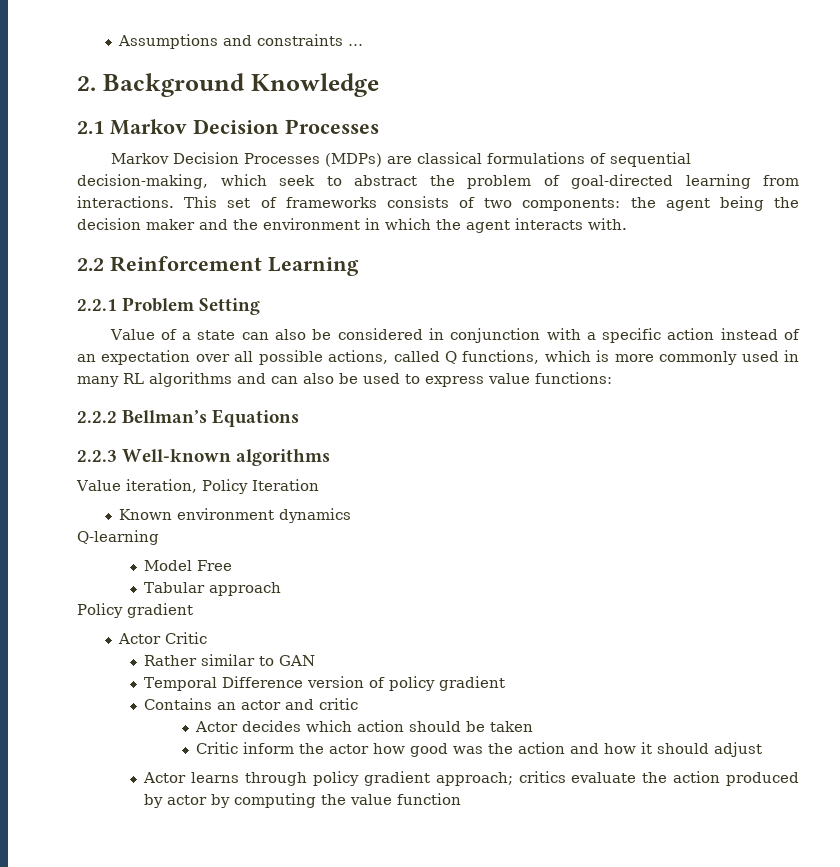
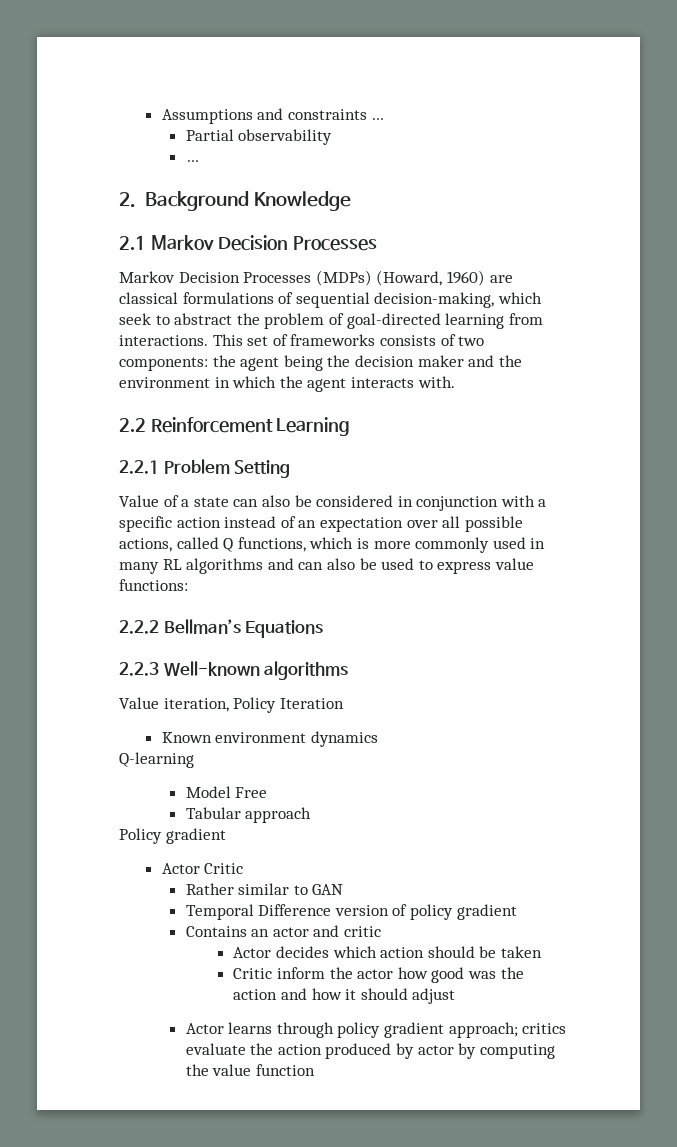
(363, 45) none -> [185,129,333,145] [185,160,199,162] // Partial observability // …
(382, 160) none -> [376,270,485,286] (Howard, 1960)

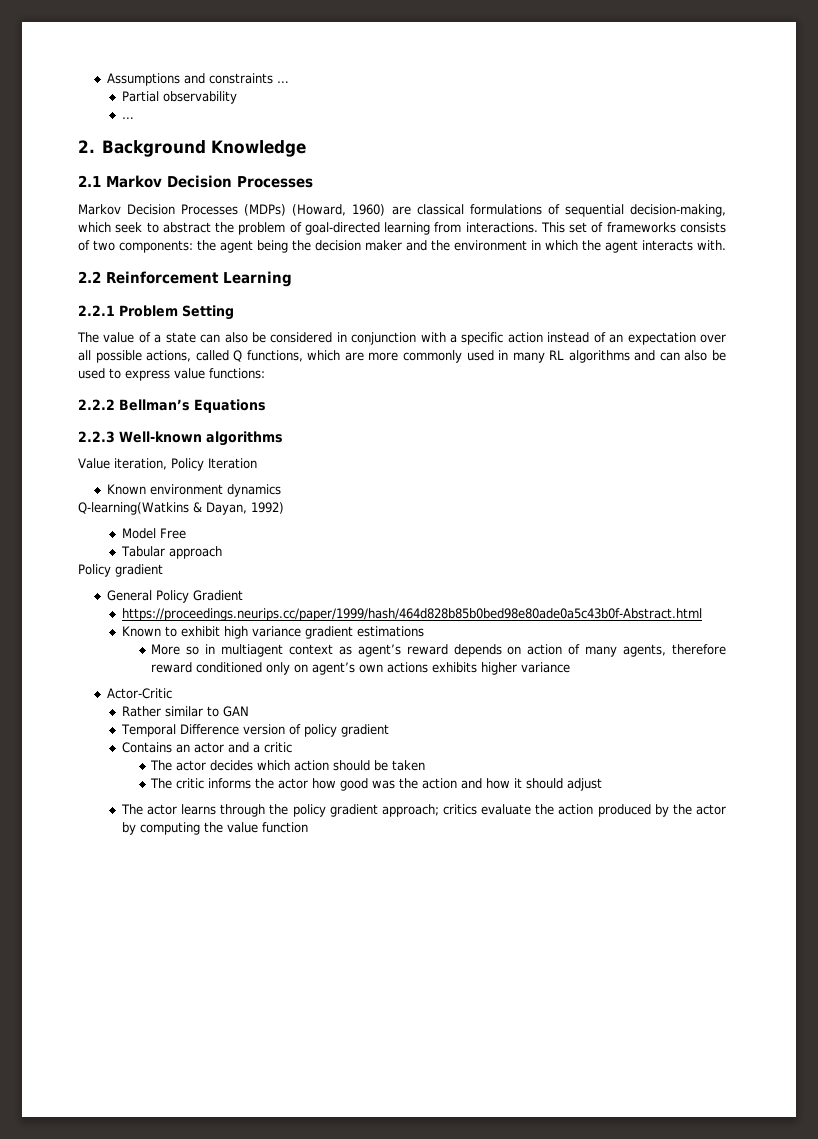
[119,495,159,507] Value -> [77,332,135,343] The value
[356,538,369,549] is -> [344,352,364,361] are
[119,752,194,768] Q-learning -> [78,502,284,515] Q-learning(Watkins & Dayan, 1992)
[161,863,244,874] Actor Critic -> [107,590,244,603] [121,608,702,621] [121,626,424,639] [151,644,726,657] [151,662,571,675] [107,688,173,699] General Policy Gradient // https://proceedings.neurips.cc/paper/1999/hash/464d828b85b0bed98e80ade0a5c43b0f-Abstract.html // Known to exhibit high variance gradient estimations // More so in multiagent context as agent’s reward depends on action of many agents, therefore reward conditioned only on agent’s own actions exhibits higher variance // Actor-Critic
(340, 931) none -> [252,744,260,753] a
[233,947,272,958] Actor -> [150,760,207,771] The actor
[233,967,325,979] Critic inform -> [150,778,252,789] The critic informs
[185,1023,224,1034] Actor -> [120,804,177,815] The actor
(334, 1030) none -> [269,804,289,815] the
(414, 1051) none -> [672,804,692,815] the

